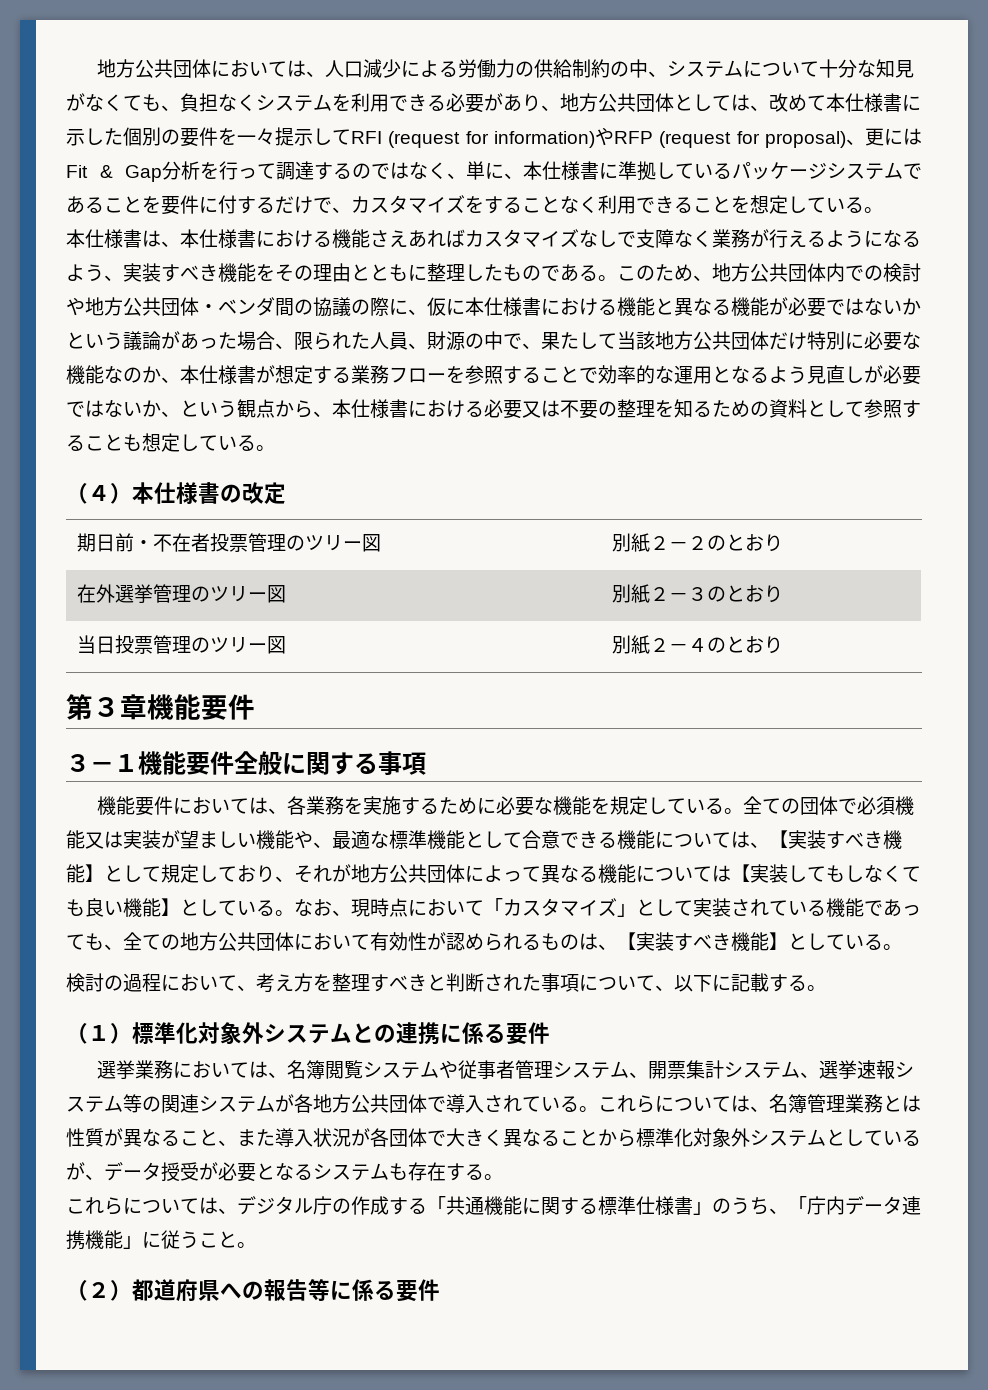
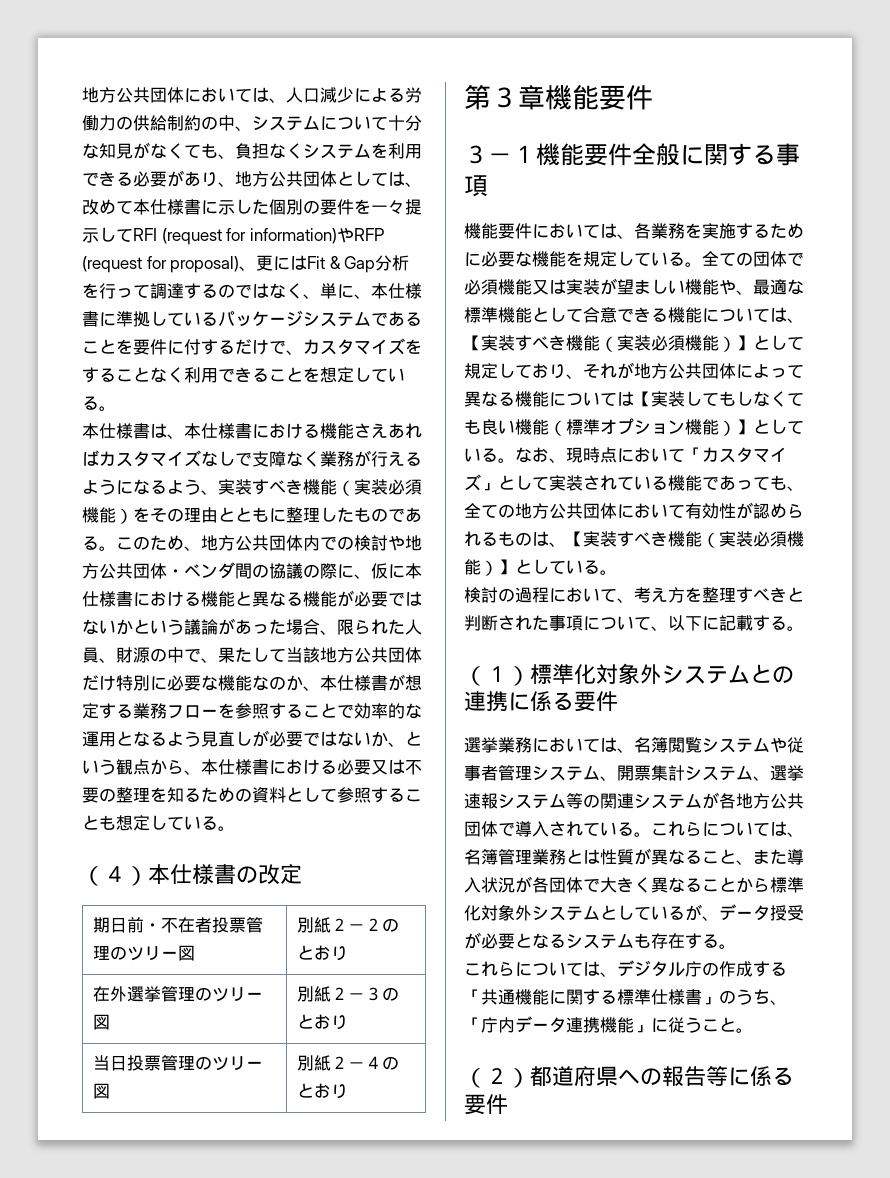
(256, 272) none -> [337,479,422,496] [82,507,133,524] （実装必須機能）
(85, 873) none -> [600,335,736,352] （実装必須機能）
(161, 907) none -> [549,418,736,436] （標準オプション機能）
(769, 941) none -> [702,531,804,548] [464,559,498,576] （実装必須機能）

